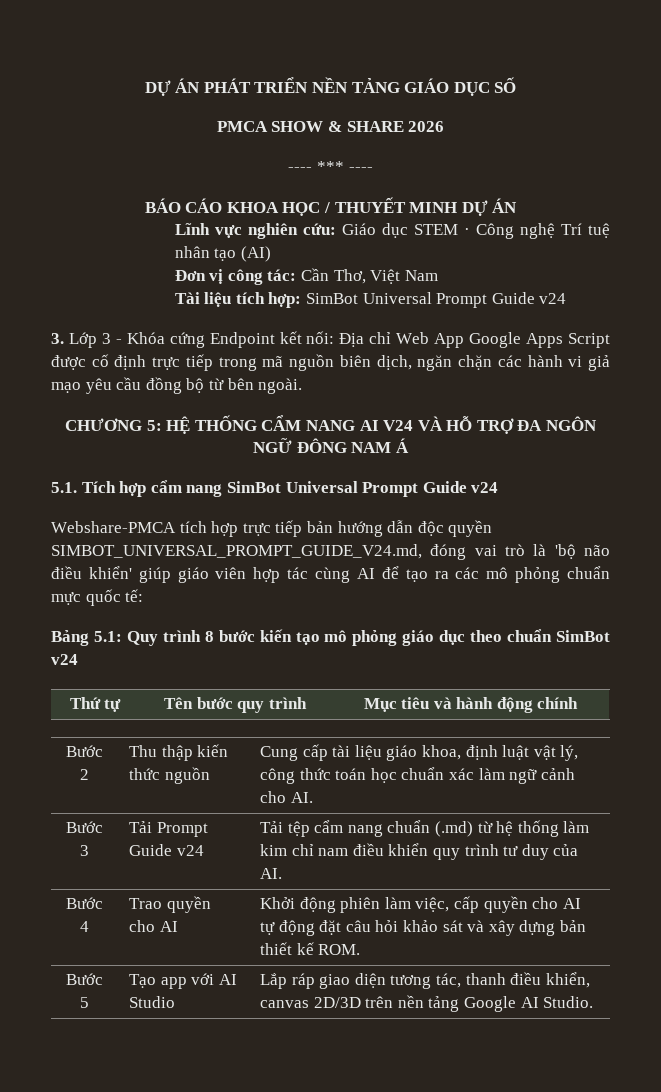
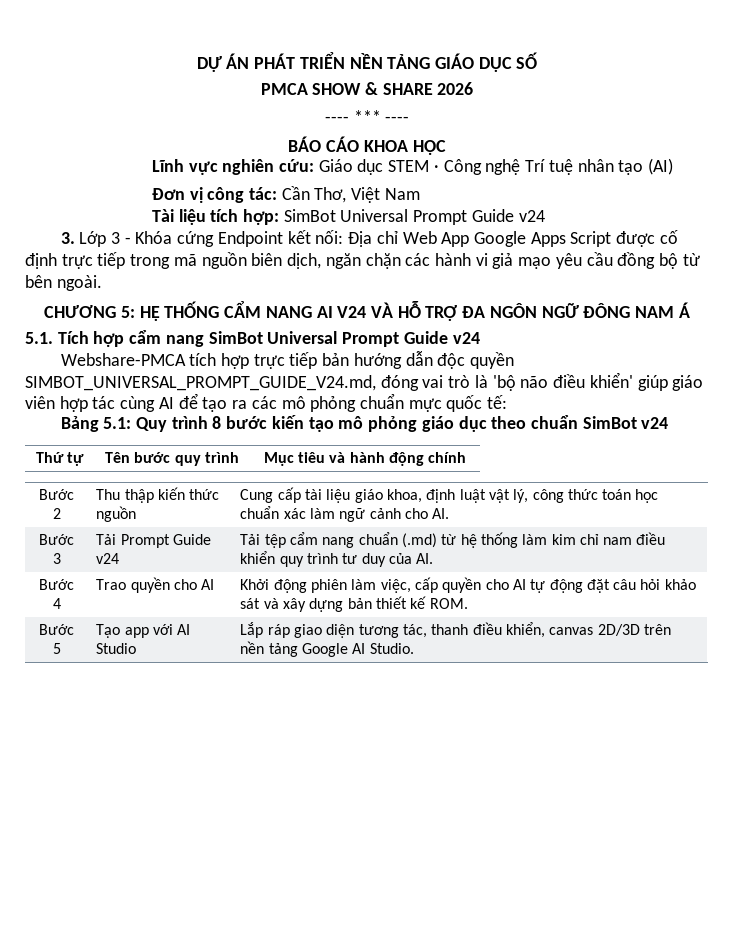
[323,197,518,216] / THUYẾT MINH DỰ ÁN -> (446, 147) none

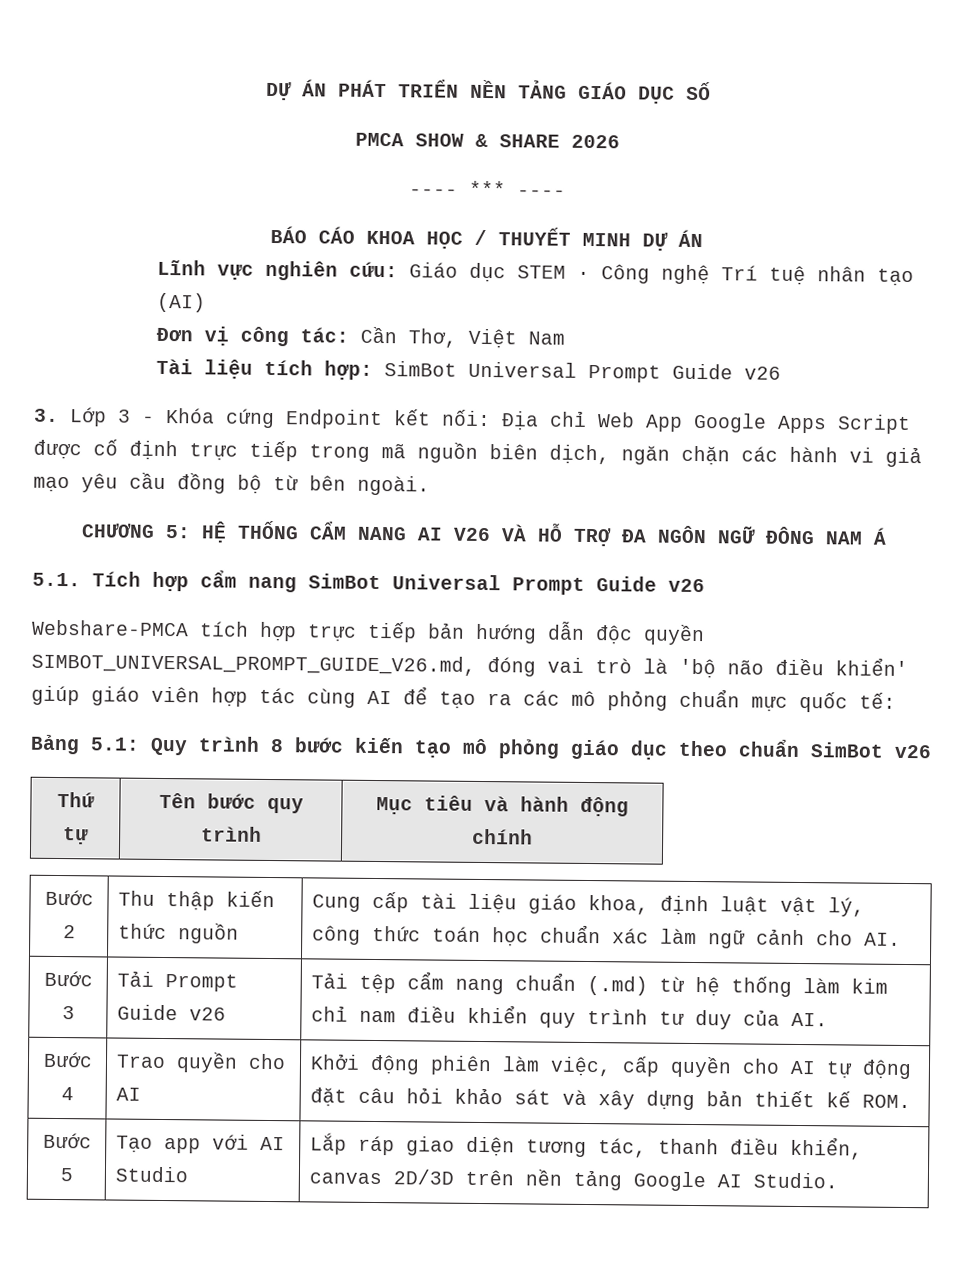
(446, 147) none -> [474,227,703,251] / THUYẾT MINH DỰ ÁN
[518,210,545,222] v24 -> [743,366,781,380] v26
[337,306,367,318] V24 -> [453,527,491,542] V26
[452,332,480,344] v24 -> [668,578,705,593] v26
[25,375,376,391] SIMBOT_UNIVERSAL_PROMPT_GUIDE_V24.md, -> [31,652,476,676] SIMBOT_UNIVERSAL_PROMPT_GUIDE_V26.md,
[641,417,669,429] v24 -> [894,744,932,759] v26
[96,553,120,564] v24 -> [188,1007,226,1021] v26

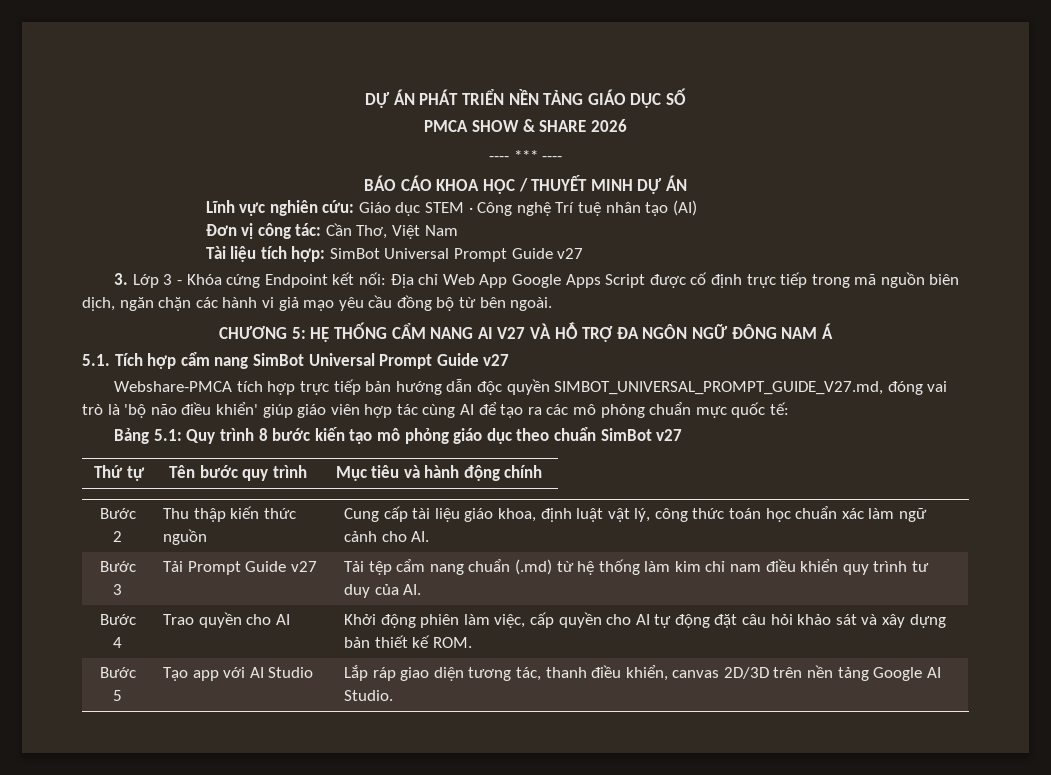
[743,366,781,380] v26 -> [557,248,584,259] v27
[453,527,491,542] V26 -> [497,327,526,339] V27
[668,578,705,593] v26 -> [483,354,510,366] v27
[31,652,476,676] SIMBOT_UNIVERSAL_PROMPT_GUIDE_V26.md, -> [554,381,884,395] SIMBOT_UNIVERSAL_PROMPT_GUIDE_V27.md,
[894,744,932,759] v26 -> [656,429,683,441] v27
[188,1007,226,1021] v26 -> [290,561,317,572] v27

